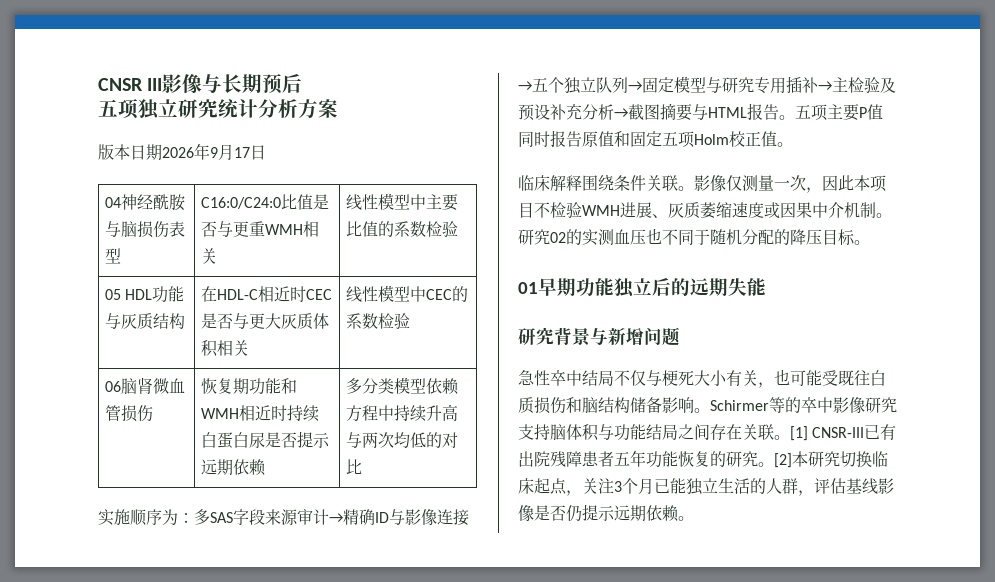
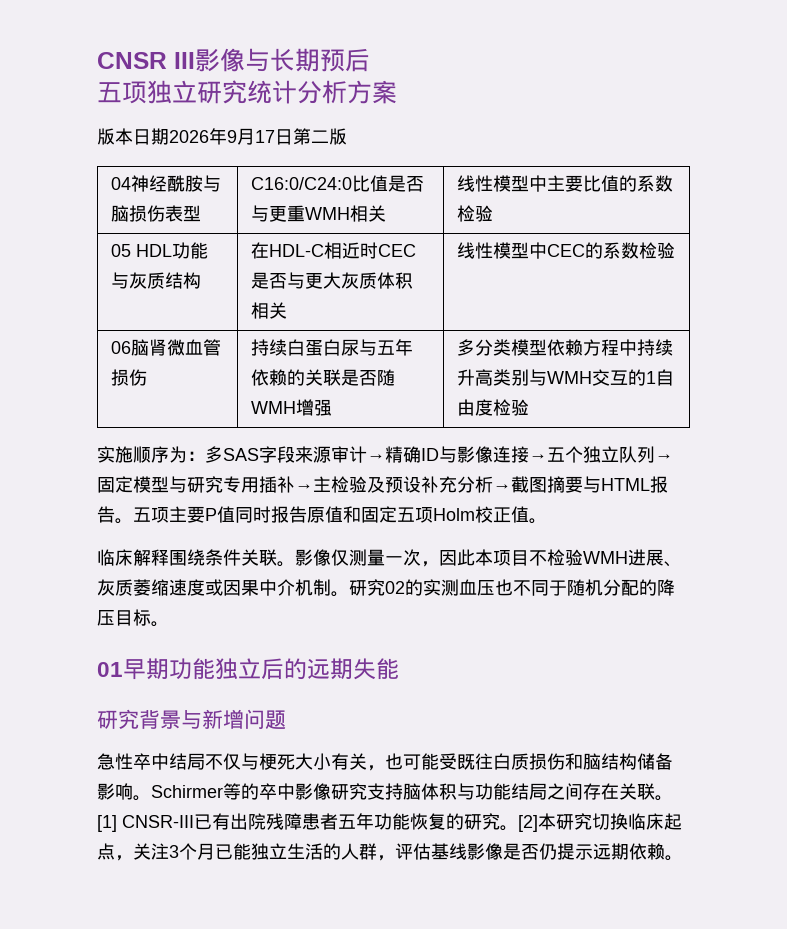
(266, 152) none -> [293,128,347,145] 第二版
[200,378,297,395] [200,405,319,422] [200,431,330,449] [200,459,266,476] 恢复期功能和WMH相近时持续白蛋白尿是否提示远期依赖 -> [251,339,414,356] [251,369,396,386] [251,399,333,416] 持续白蛋白尿与五年依赖的关联是否随WMH增强
[345,432,458,449] [345,459,362,475] 与两次均低的对比 -> [493,369,675,386] [457,399,530,416] 类别与WMH交互的1自由度检验

